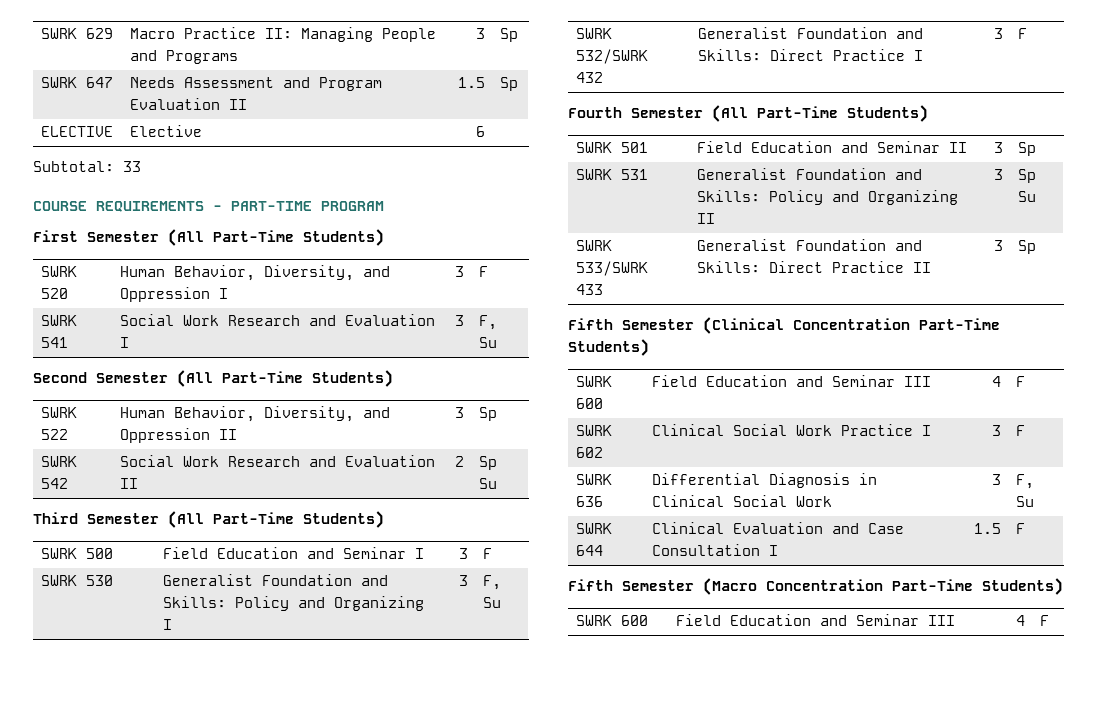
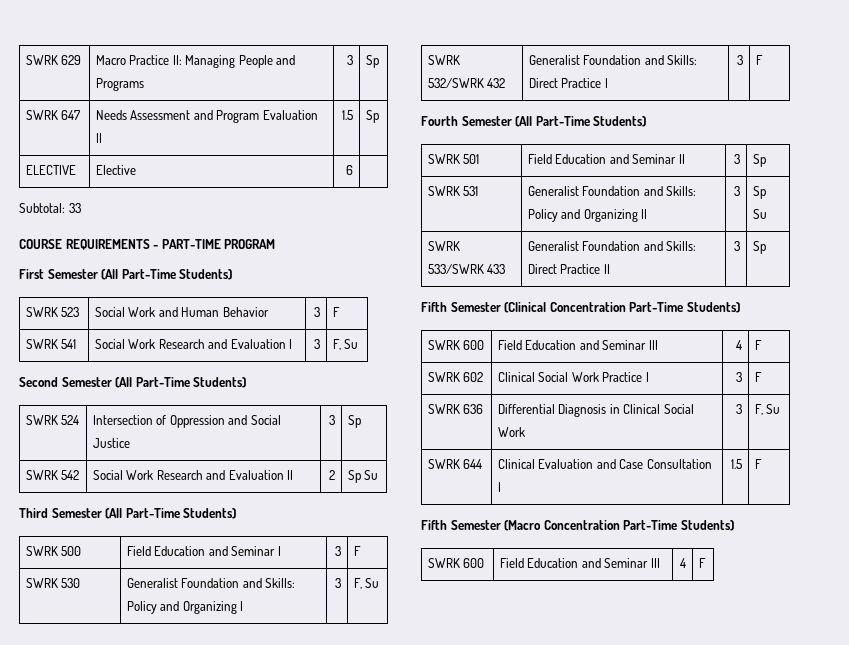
[41,288,69,299] [120,265,391,281] [120,287,229,302] 520 | Human Behavior, Diversity, and Oppression I -> [61,307,80,317] [94,307,269,317] 523 | Social Work and Human Behavior
[41,429,69,440] [120,406,391,422] [120,428,238,443] 522 | Human Behavior, Diversity, and Oppression II -> [61,415,80,425] [92,415,281,428] [92,438,130,448] 524 | Intersection of Oppression and Social Justice

